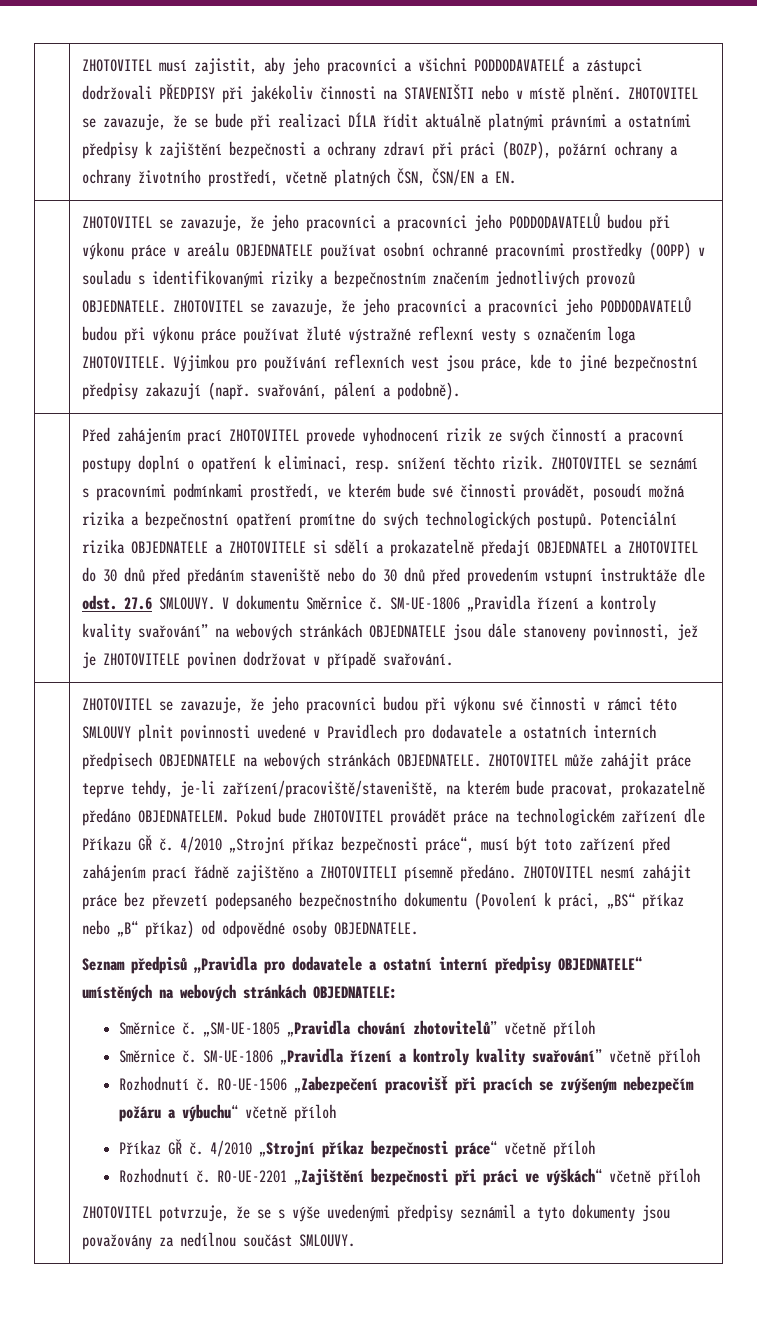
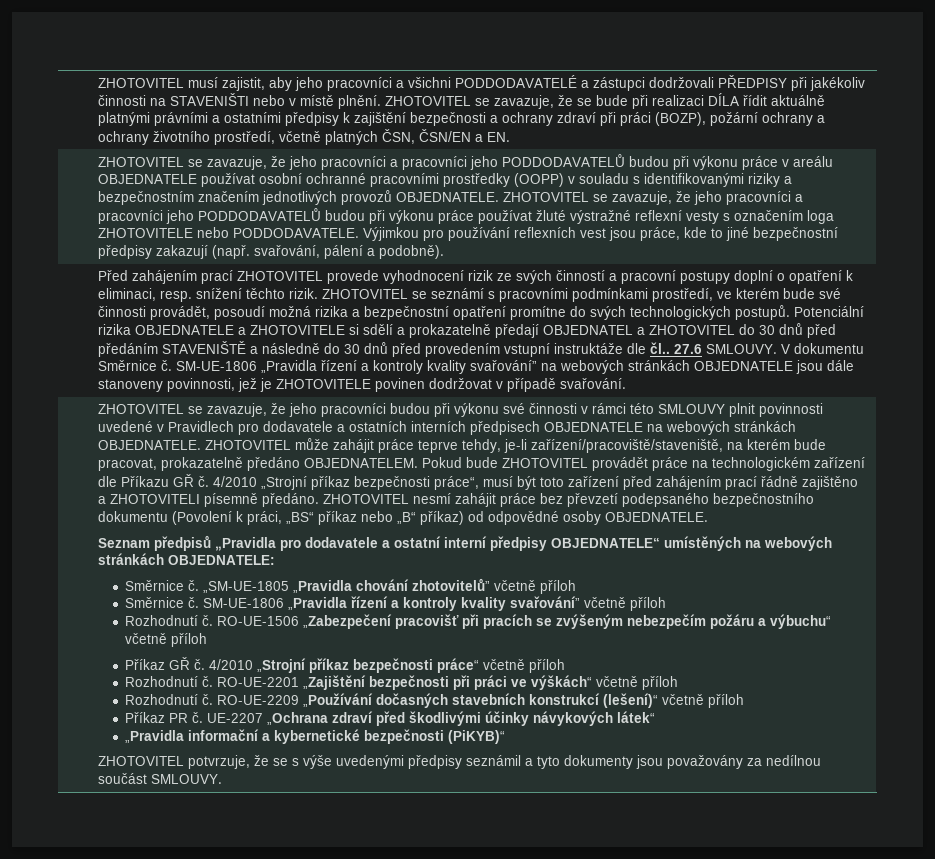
[81,356,166,369] ZHOTOVITELE. -> [97,227,359,238] ZHOTOVITELE nebo PODDODAVATELE.
[249,567,355,582] staveniště nebo -> [161,341,320,354] STAVENIŠTĚ a následně
[81,595,117,610] odst. -> [649,342,670,354] čl..
(701, 1177) none -> [124,693,744,708] [124,711,655,726] [124,729,505,744] // Rozhodnutí č. RO-UE-2209 „Používání dočasných stavebních konstrukcí (lešení)“ včetně příloh // Příkaz PR č. UE-2207 „Ochrana zdraví před škodlivými účinky návykových látek“ // „Pravidla informační a kybernetické bezpečnosti (PiKYB)“

